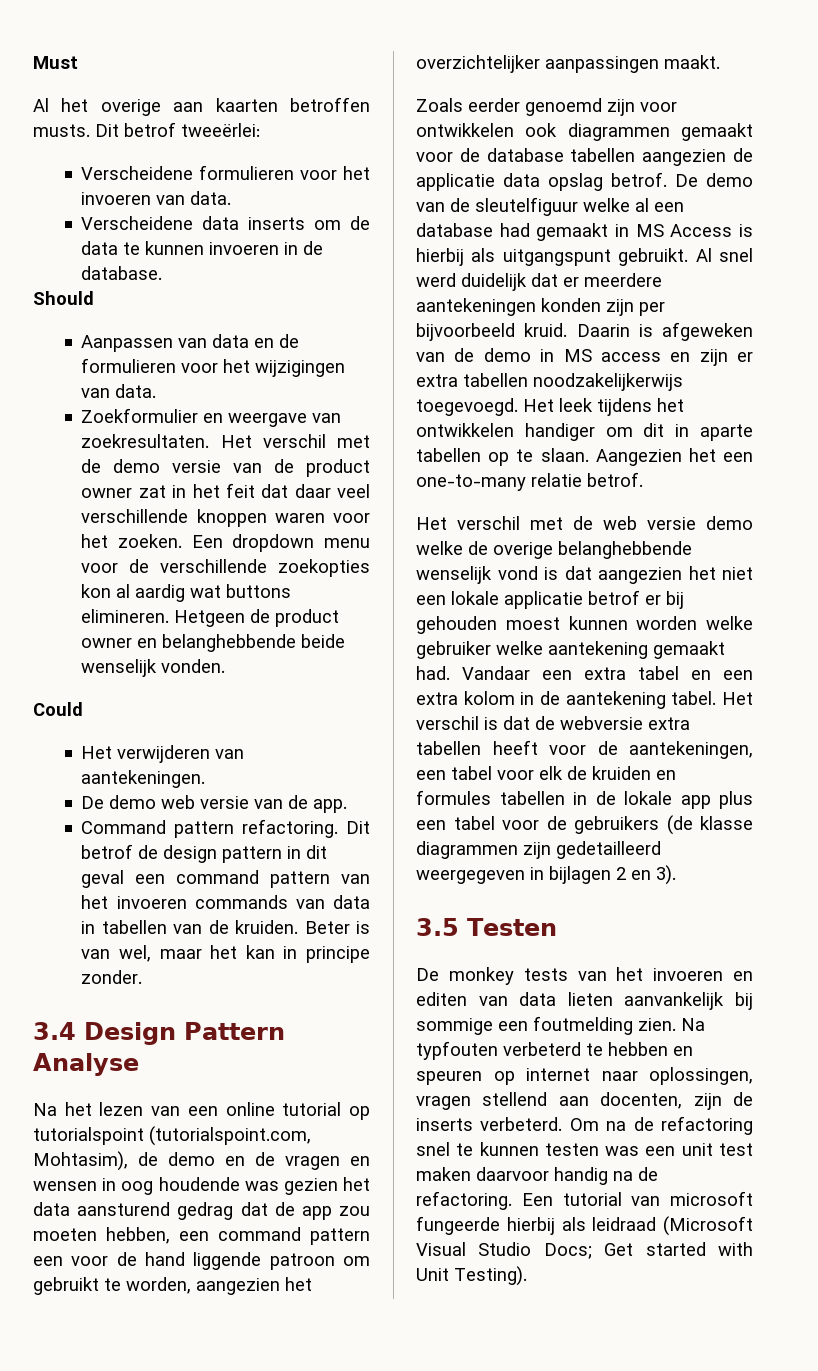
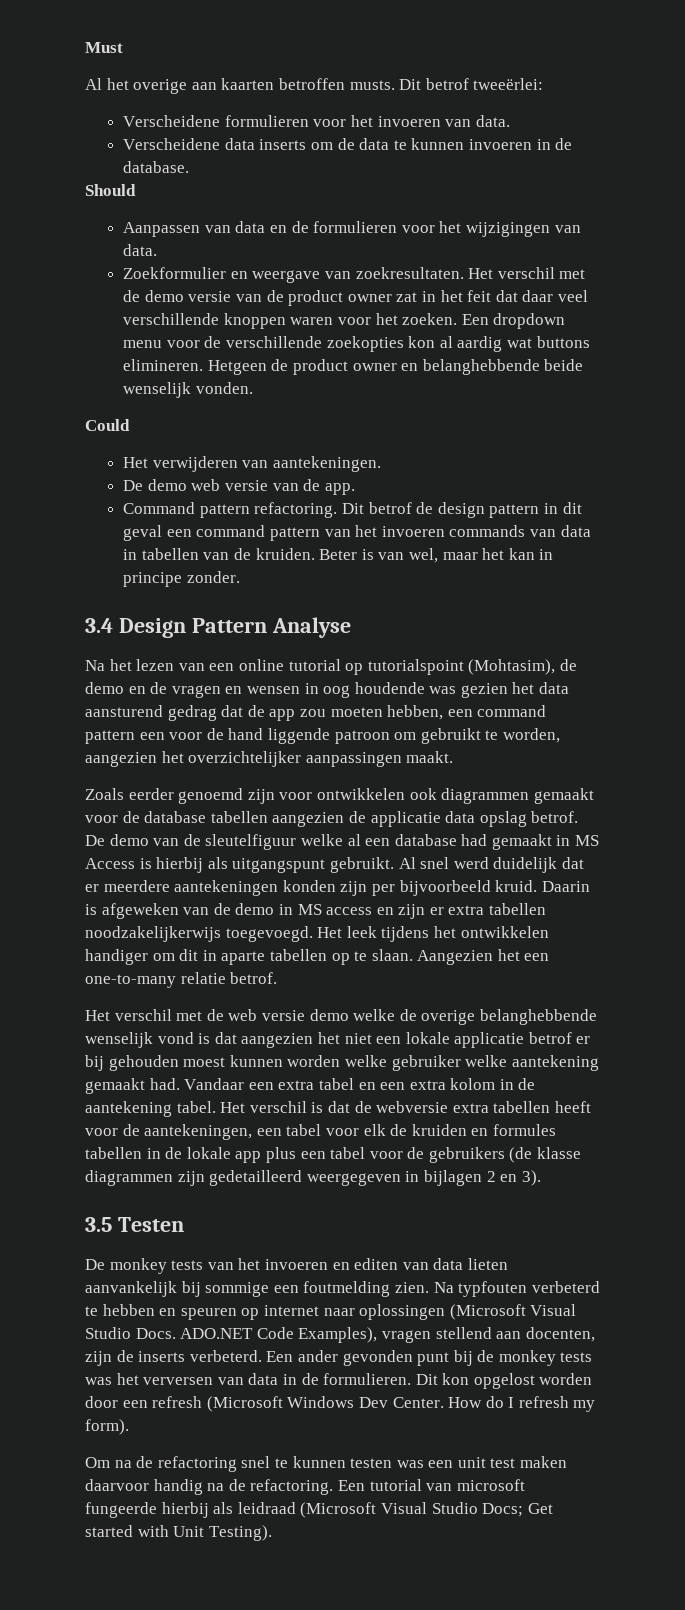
[149,1126,311,1146] [33,1151,128,1171] (tutorialspoint.com, Mohtasim), -> [468,659,556,675] (Mohtasim),
[649,1067,753,1085] oplossingen, -> [359,1304,577,1320] [85,1327,378,1343] oplossingen (Microsoft Visual Studio Docs. ADO.NET Code Examples),
(563, 1124) none -> [266,1350,593,1366] [85,1373,593,1389] [85,1396,596,1412] [85,1419,129,1435] Een ander gevonden punt bij de monkey tests was het verversen van data in de formulieren. Dit kon opgelost worden door een refresh (Microsoft Windows Dev Center. How do I refresh my form). //

